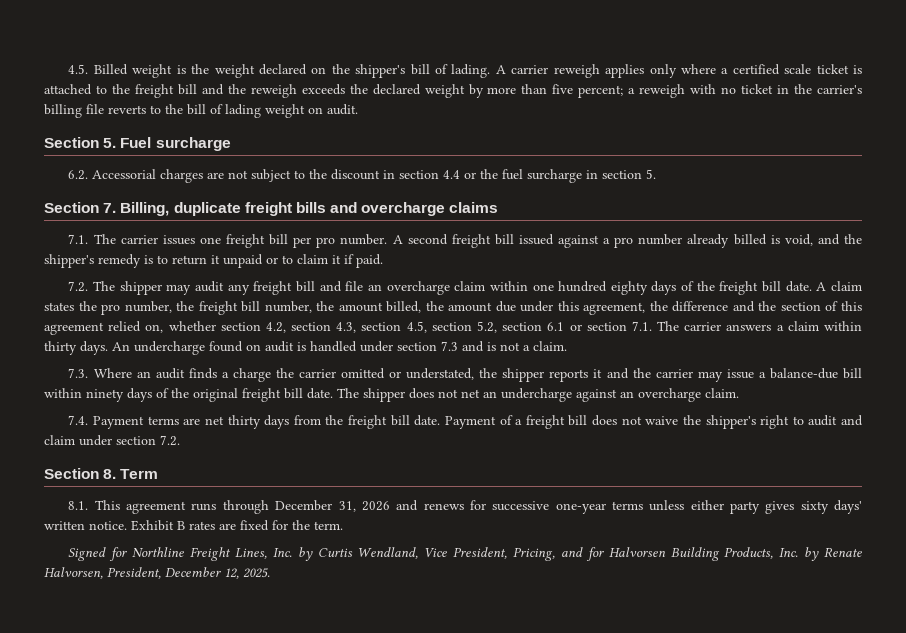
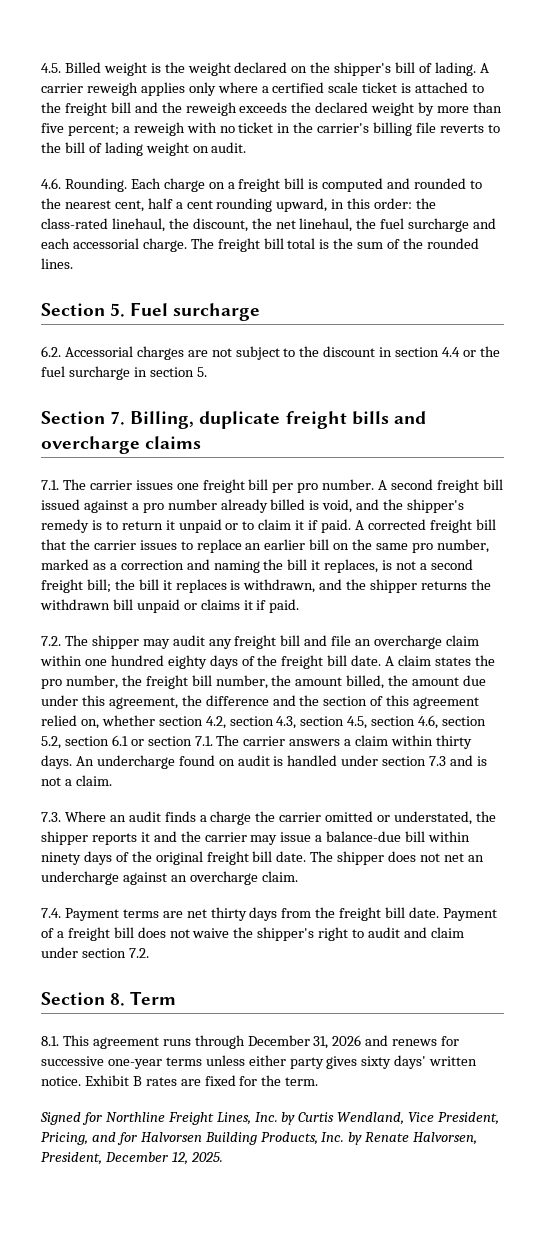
(358, 109) none -> [41,178,482,192] [41,198,437,212] [41,218,497,232] [41,238,479,252] [41,258,73,269] // 4.6. Rounding. Each charge on a freight bill is computed and rounded to the nearest cent, half a cent rounding upward, in this order: the class-rated linehaul, the discount, the net linehaul, the fuel surcharge and each accessorial charge. The freight bill total is the sum of the rounded lines.
(383, 261) none -> [354,519,496,533] [41,539,489,553] [41,559,473,573] [41,579,491,593] [40,599,300,613] A corrected freight bill that the carrier issues to replace an earlier bill on the same pro number, marked as a correction and naming the bill it replaces, is not a second freight bill; the bill it replaces is withdrawn, and the shipper returns the withdrawn bill unpaid or claims it if paid.
(472, 326) none -> [418,715,487,729] 4.6, section

